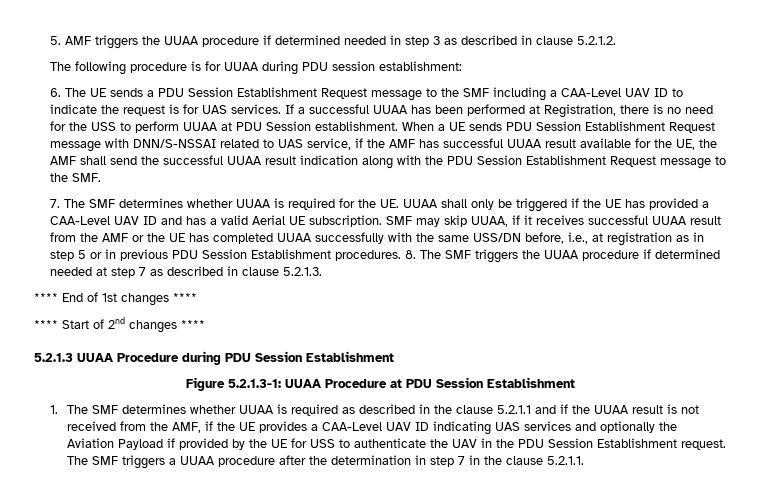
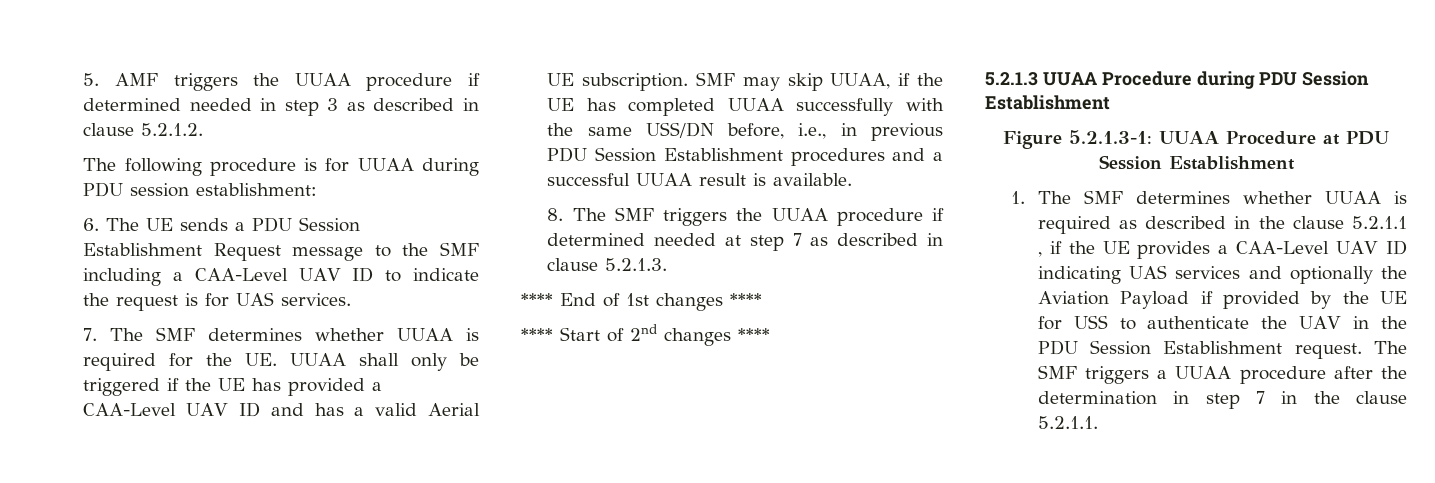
[285,104,714,118] [50,121,716,133] [50,138,718,152] [50,155,727,169] [50,173,102,182] If a successful UUAA has been performed at Registration, there is no need for the USS to perform UUAA at PDU Session establishment. When a UE sends PDU Session Establishment Request message with DNN/S-NSSAI related to UAS service, if the AMF has successful UUAA result available for the UE, the AMF shall send the successful UUAA result indication along with the PDU Session Establishment Request message to the SMF. -> (352, 299) none
[524,215,722,225] [50,232,145,242] it receives successful UUAA result from the AMF or -> (911, 79) none
[592,232,705,246] [50,250,103,261] at registration as in step 5 or -> (827, 131) none
[335,250,402,261] procedures. -> [790,148,943,166] [547,173,853,186] procedures and a successful UUAA result is available. //
[534,404,699,414] [66,421,201,433] and if the UUAA result is not received from the AMF, -> [1037,252,1042,257] ,

